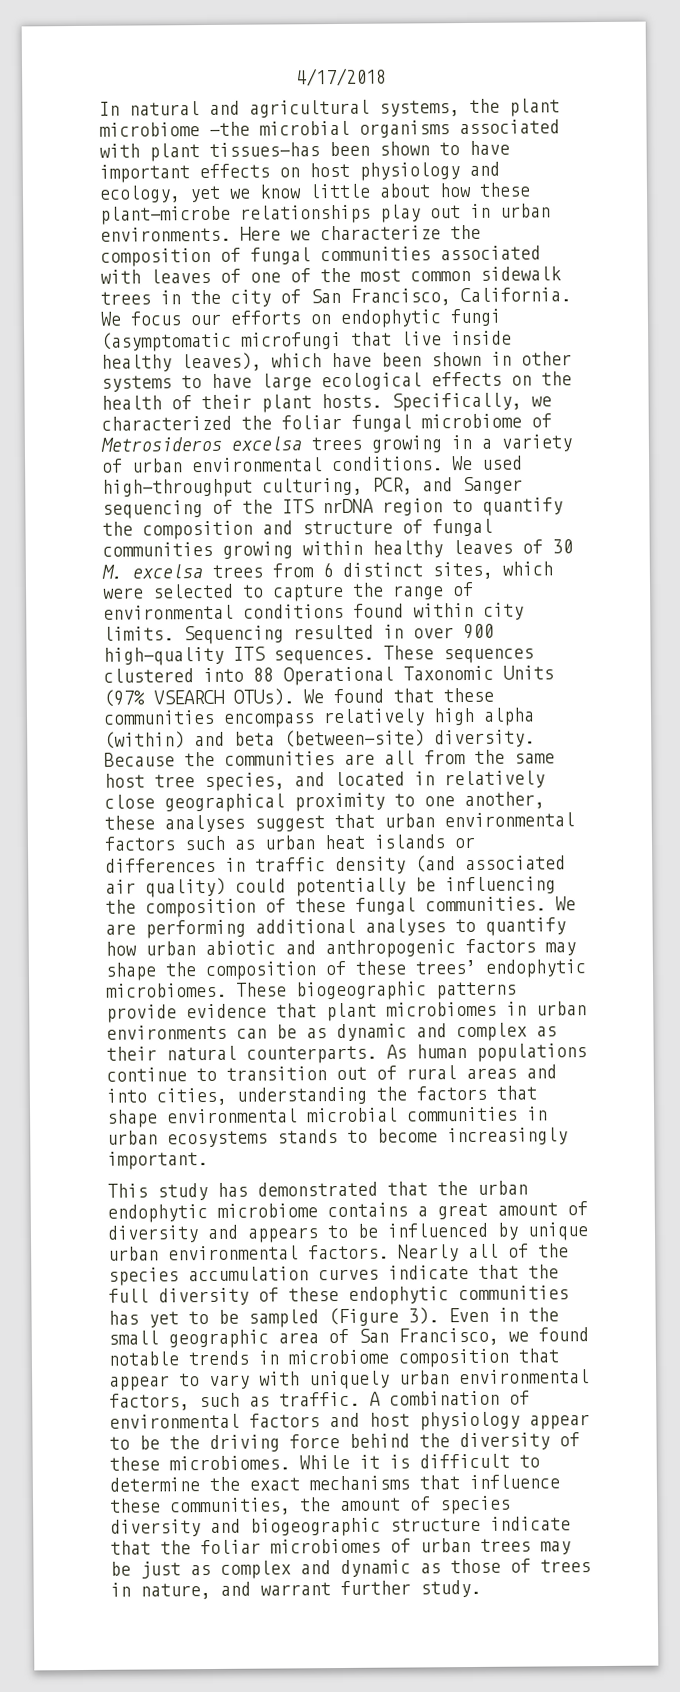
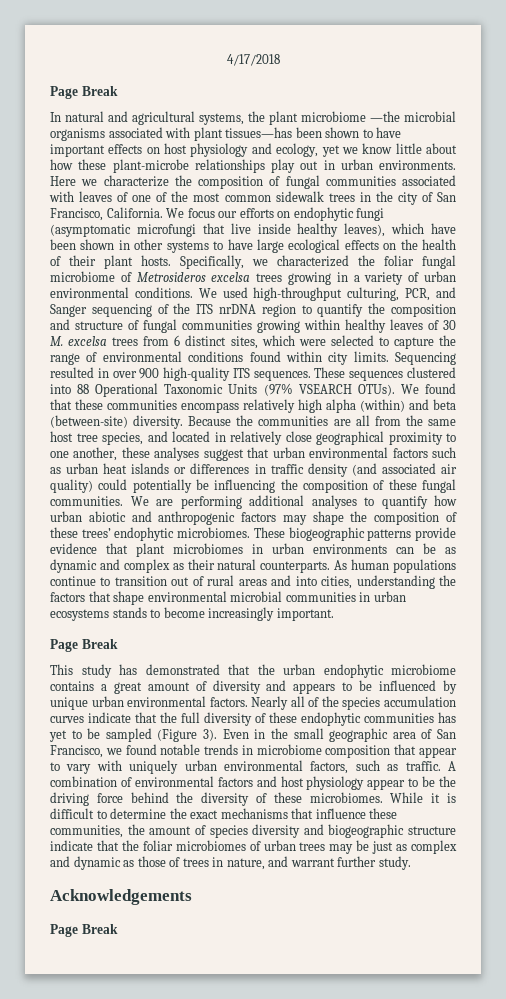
(387, 77) none -> [50,86,118,99] // Page Break
(208, 1160) none -> [50,639,118,652] // Page Break
(481, 1588) none -> [50,889,192,905] [50,924,118,937] // Acknowledgements // Page Break

